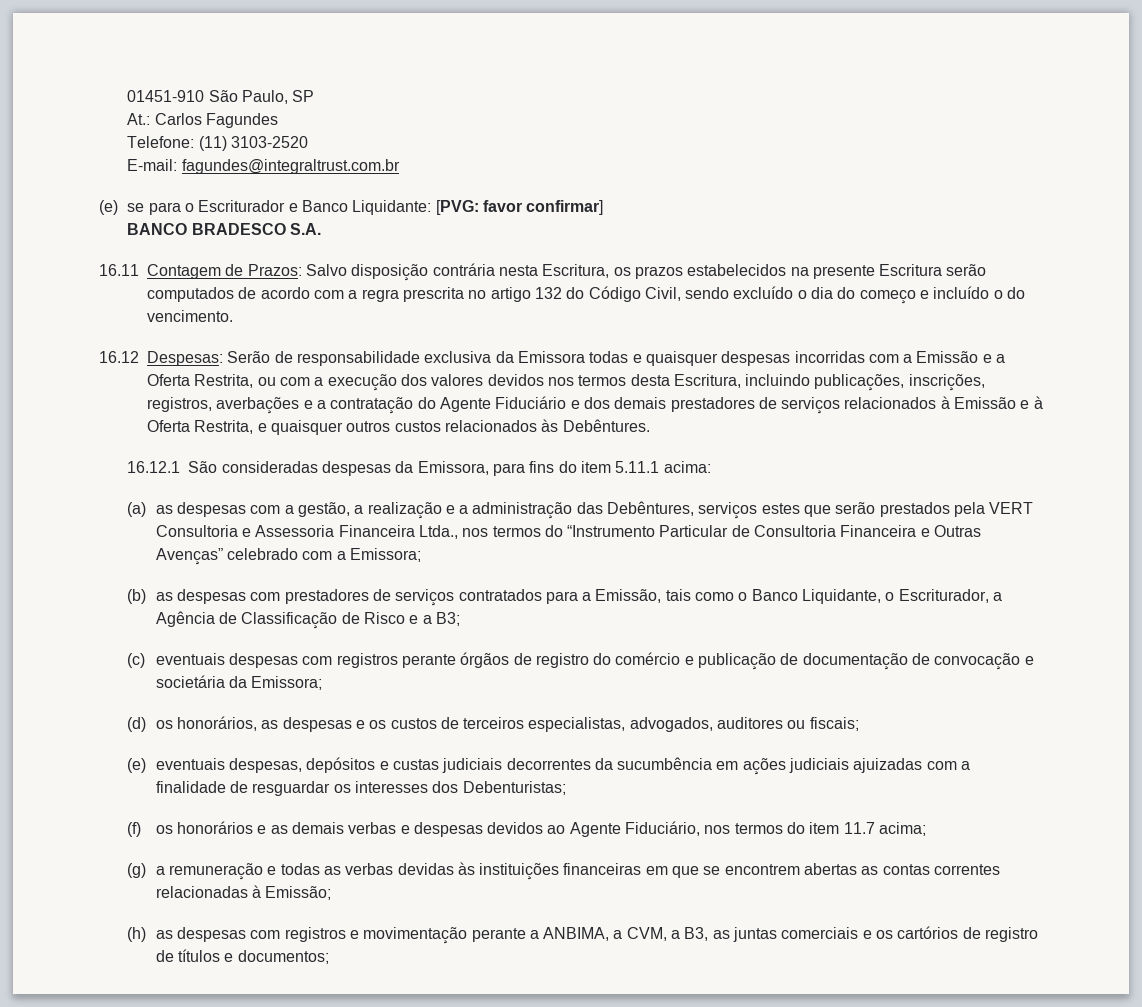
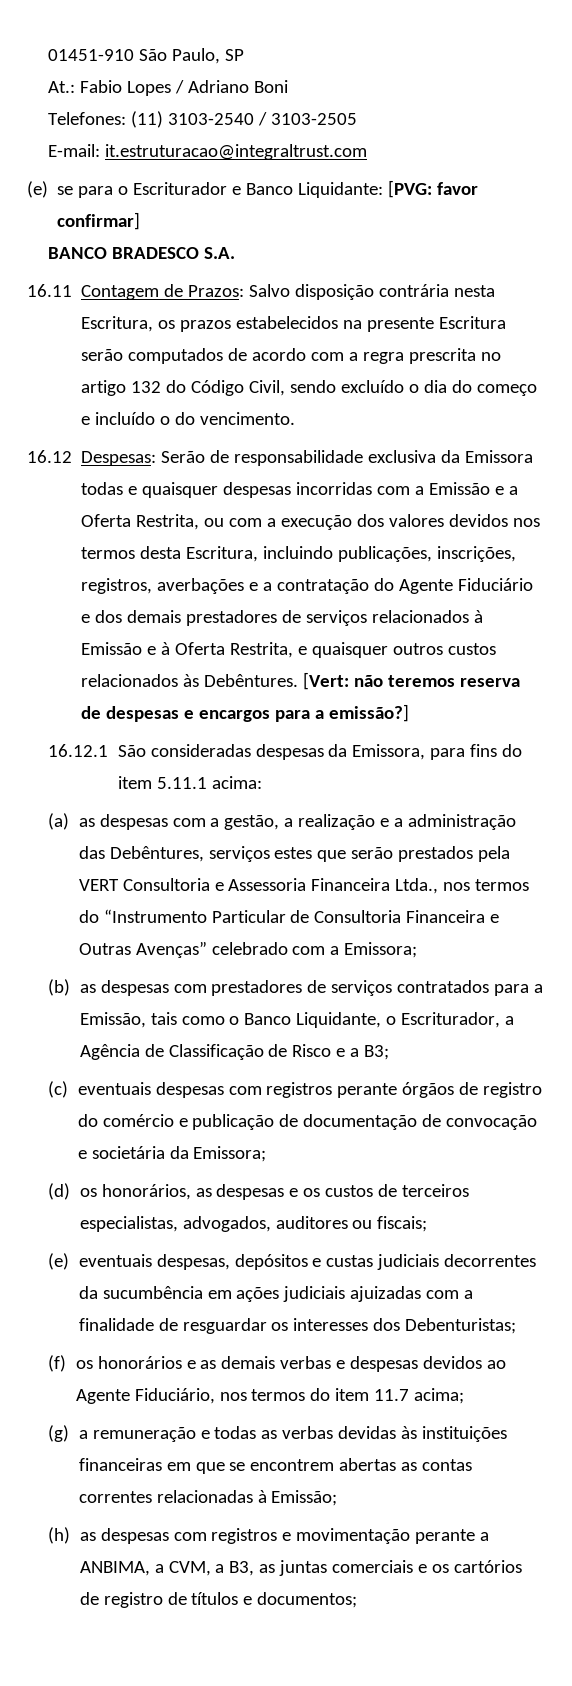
[154,113,278,128] [127,136,308,151] Carlos Fagundes // Telefone: (11) 3103-2520 -> [80,80,289,96] [48,111,358,128] Fabio Lopes / Adriano Boni // Telefones: (11) 3103-2540 / 3103-2505
[181,159,400,174] fagundes@integraltrust.com.br -> [105,144,368,160] it.estruturacao@integraltrust.com
(650, 425) none -> [303,672,521,690] [81,704,410,722] [Vert: não teremos reserva de despesas e encargos para a emissão?]

